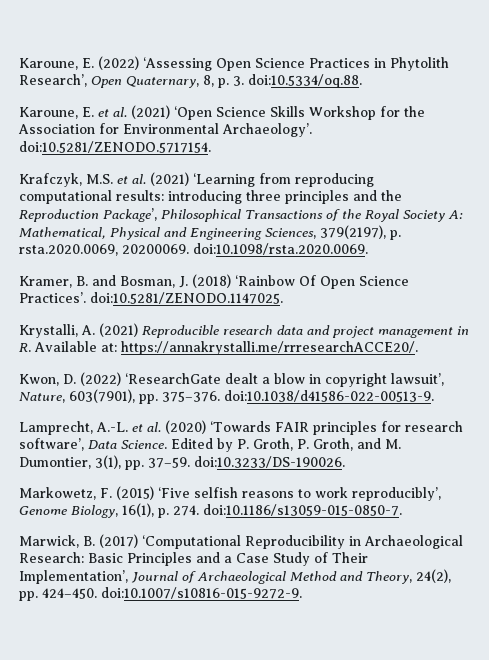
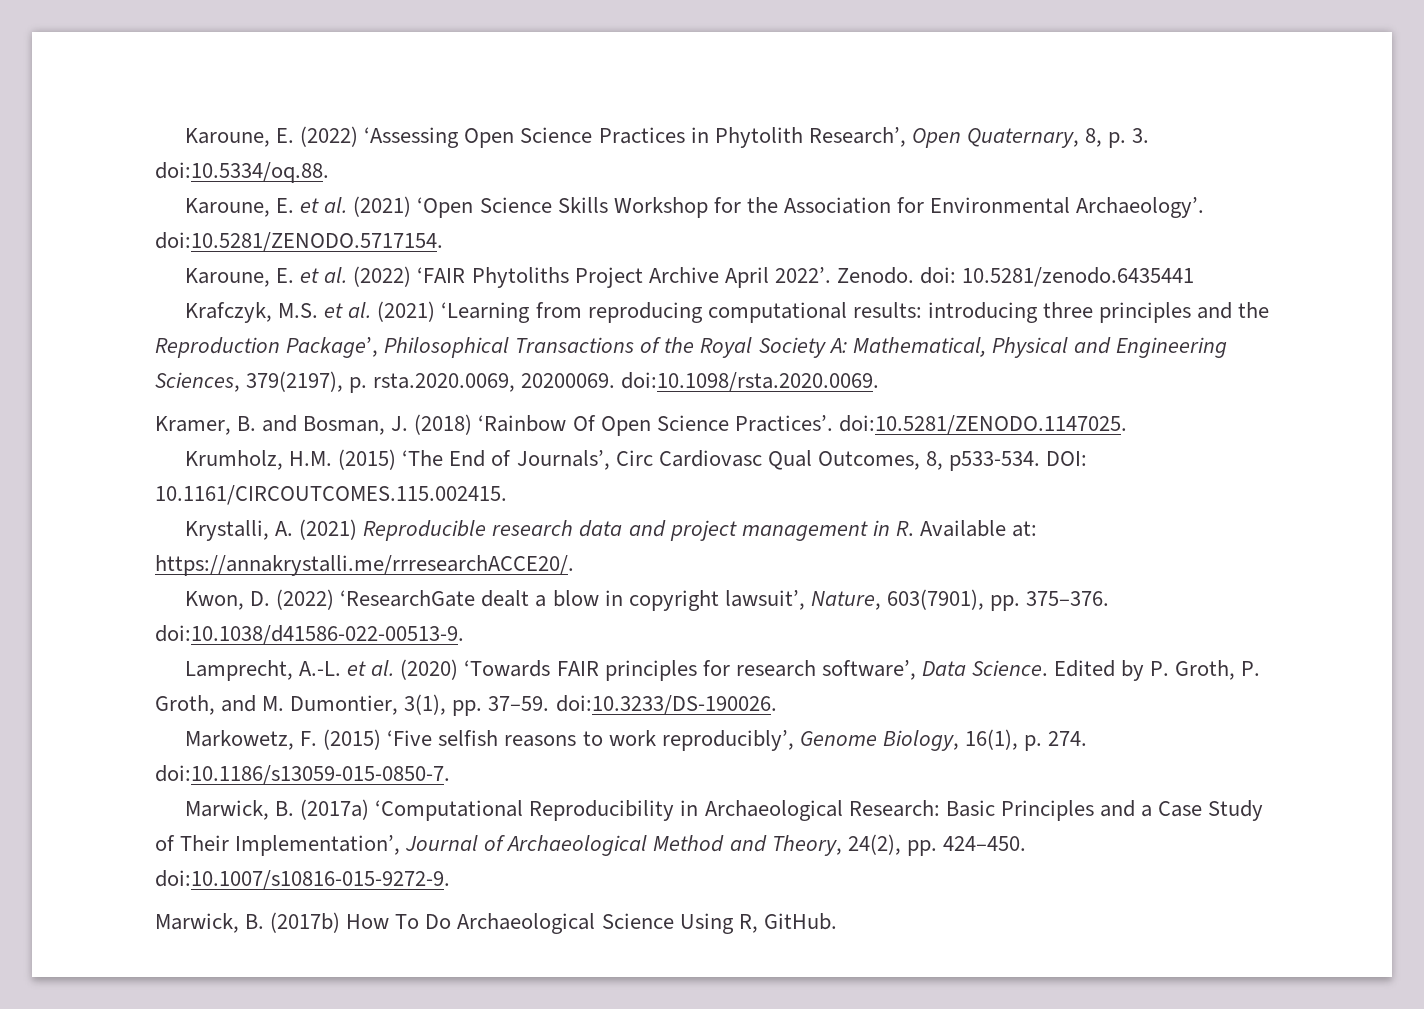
(211, 147) none -> [185,266,1195,288] // Karoune, E. et al. (2022) ‘FAIR Phytoliths Project Archive April 2022’. Zenodo. doi: 10.5281/zenodo.6435441
(283, 298) none -> [185,449,1088,471] [155,485,507,505] // Krumholz, H.M. (2015) ‘The End of Journals’, Circ Cardiovasc Qual Outcomes, 8, p533-534. DOI: 10.1161/CIRCOUTCOMES.115.002415.
[99,534,138,548] (2017) -> [300,799,370,820] (2017a)
(302, 593) none -> [155,912,837,934] // Marwick, B. (2017b) How To Do Archaeological Science Using R, GitHub.

